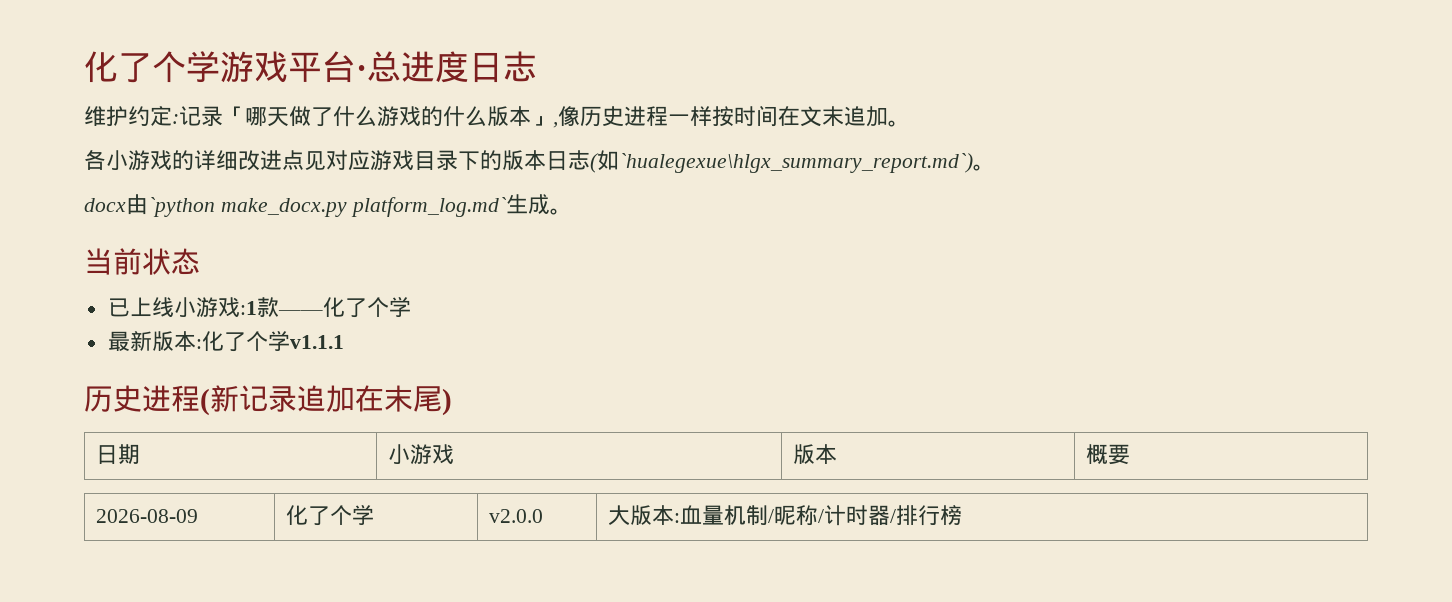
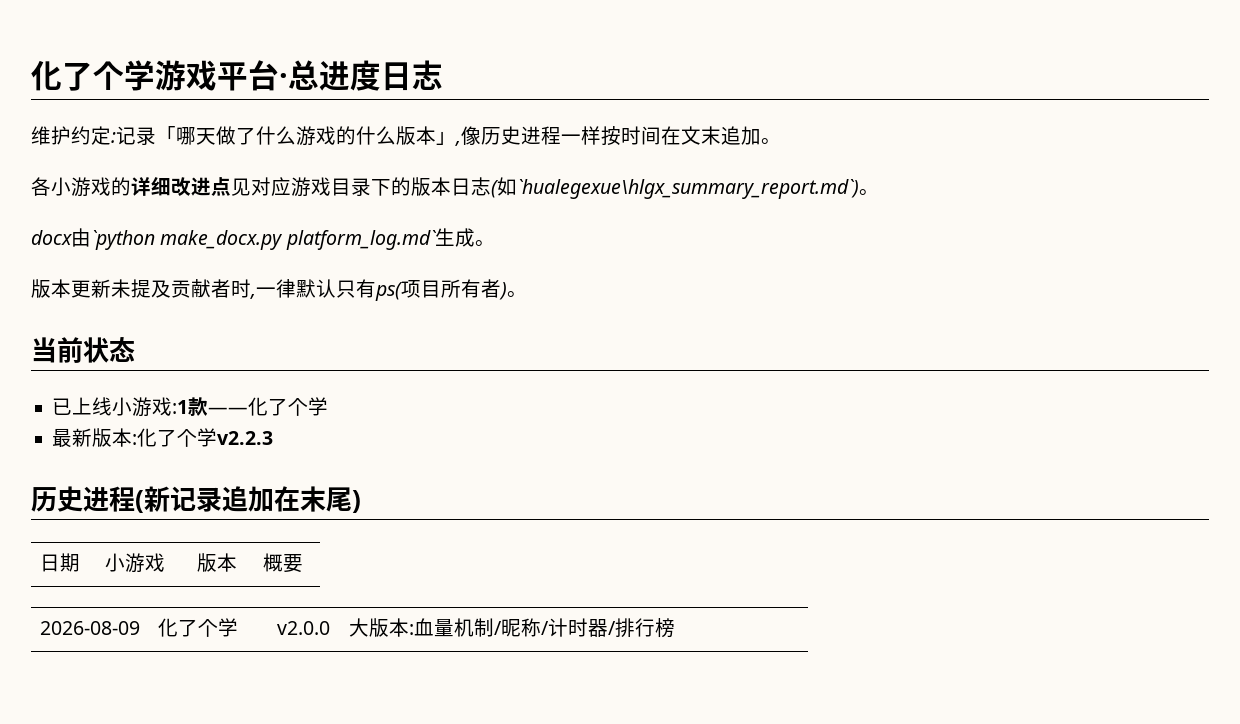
(572, 211) none -> [31,279,527,301] // 版本更新未提及贡献者时,一律默认只有ps(项目所有者)。
[289,335,344,349] v1.1.1 -> [217,431,274,445] v2.2.3

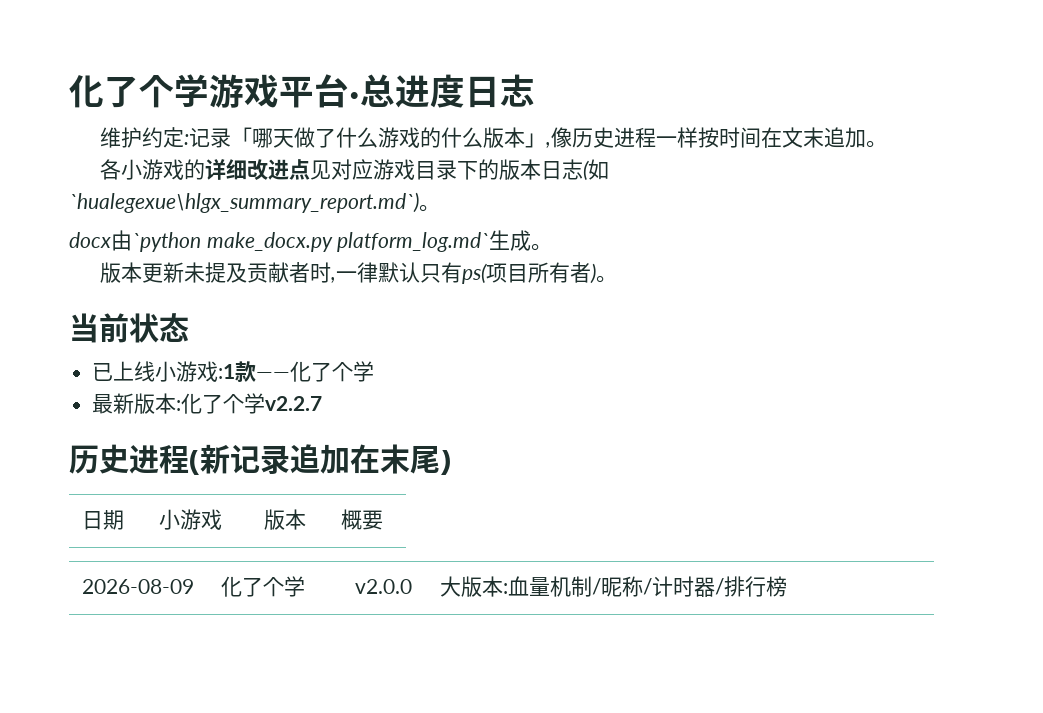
[217,431,274,445] v2.2.3 -> [265,396,323,411] v2.2.7

